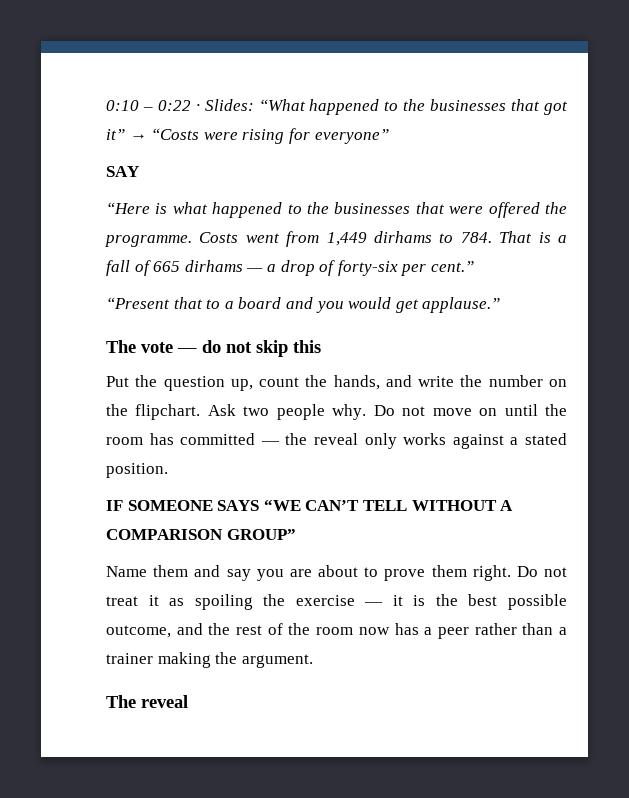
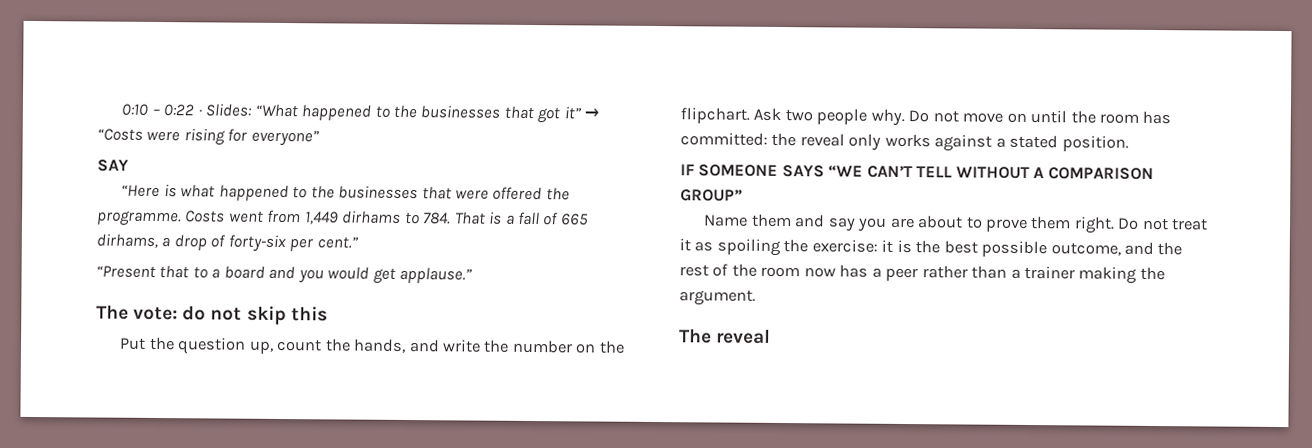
[184,260,264,272] dirhams — -> [96,233,158,249] dirhams,
[141,342,197,353] vote — -> [133,306,179,321] vote:
[180,433,280,445] committed — -> [680,132,768,146] committed:
[295,595,384,606] exercise — -> [811,239,878,253] exercise:

